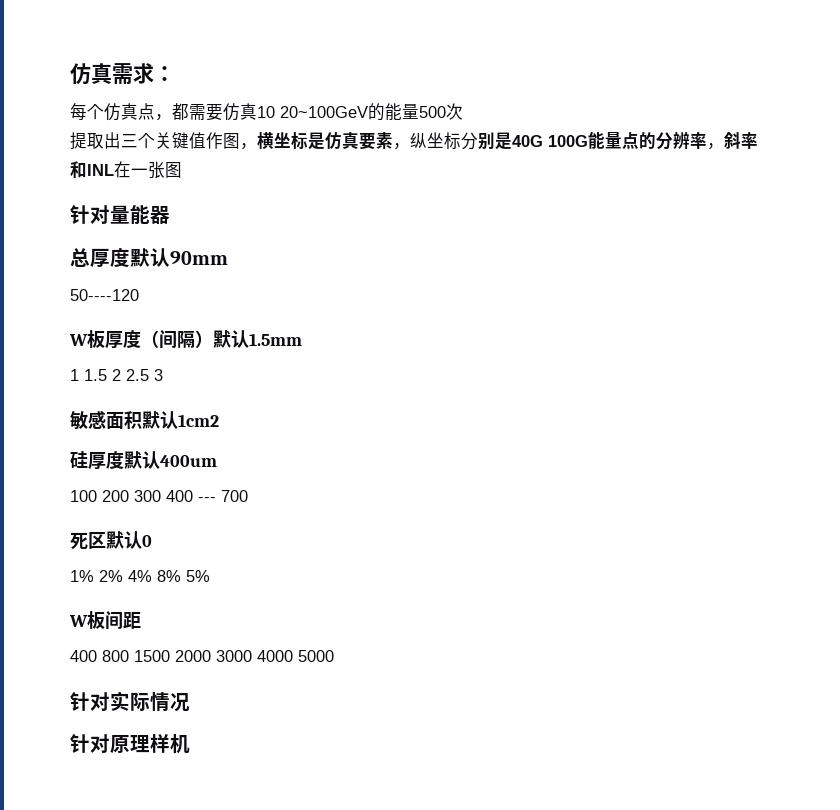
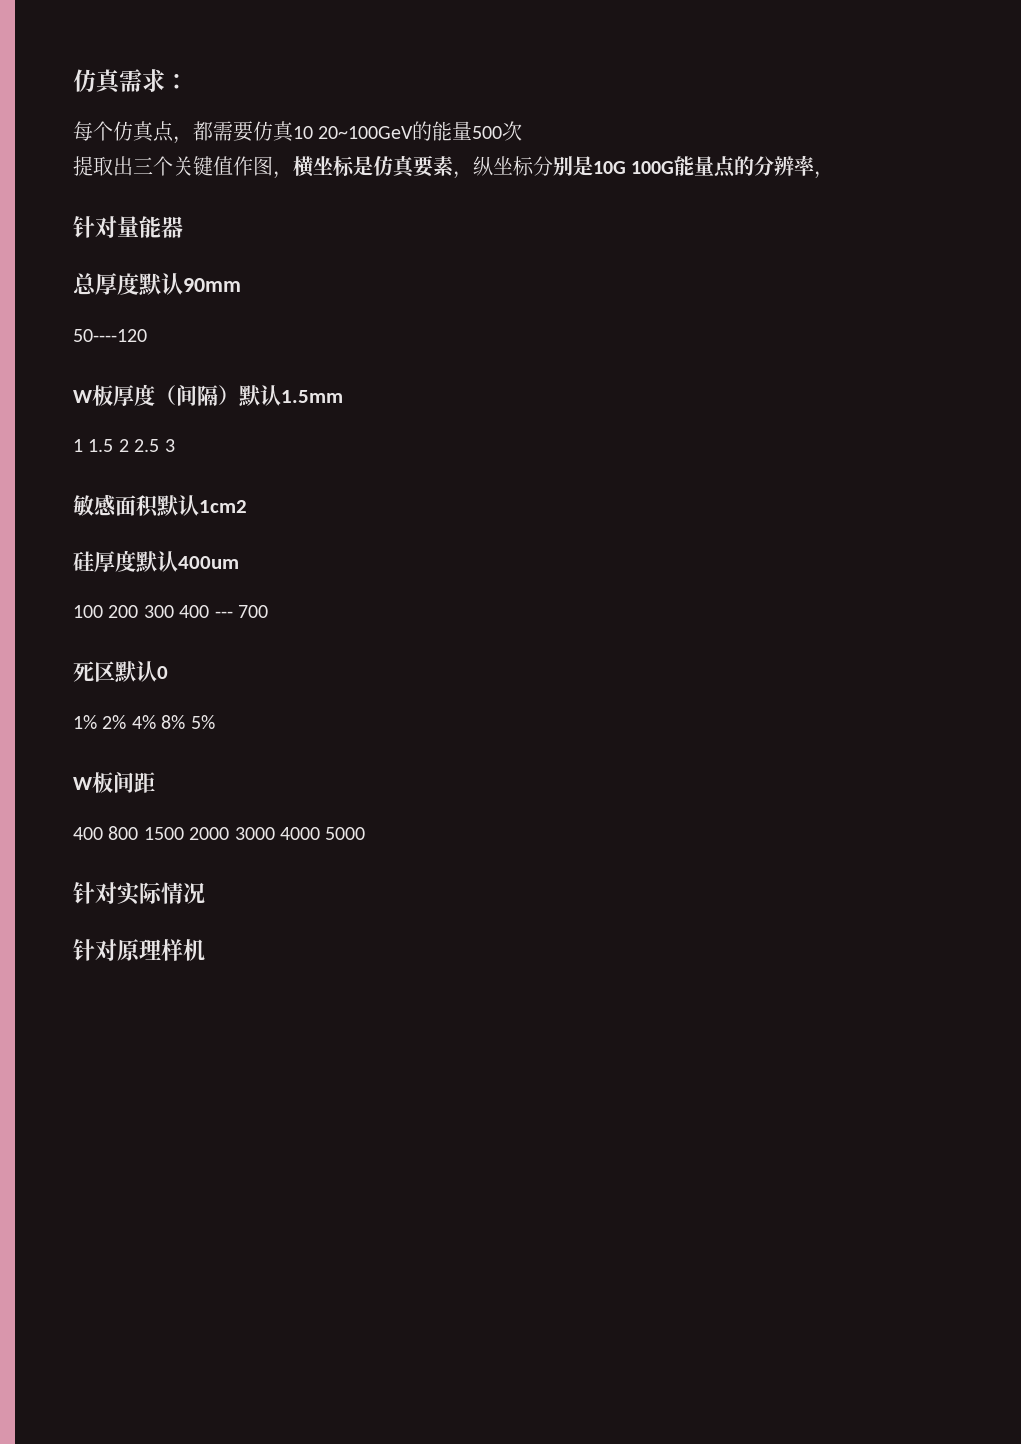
[512,135,543,147] 40G -> [593,161,626,174] 10G
[724,132,758,149] [70,161,182,179] 斜率和INL在一张图 -> (835, 175) none

